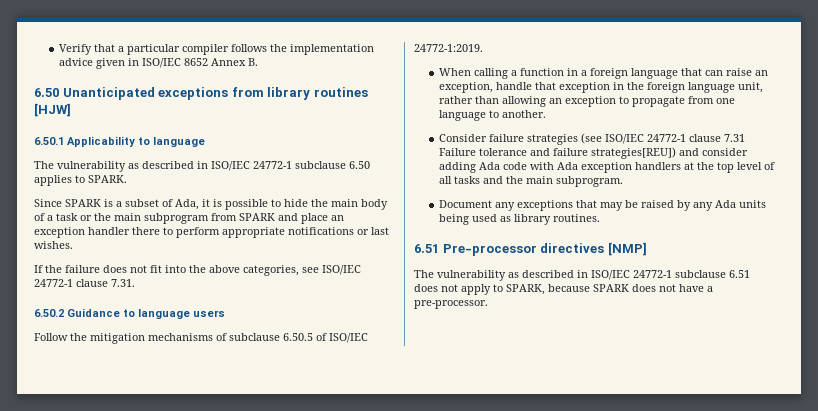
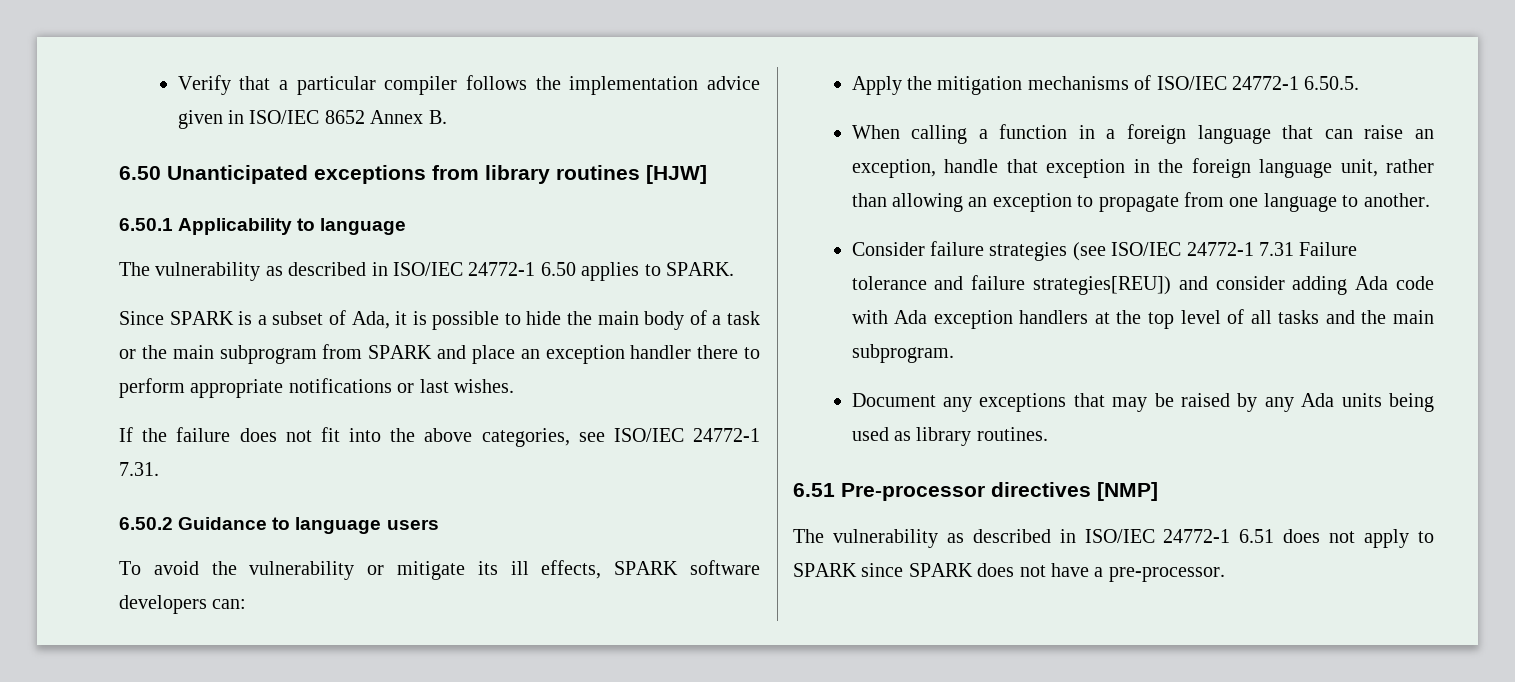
[295,161,346,169] subclause -> (536, 269) none
[76,279,108,287] clause -> (761, 435) none
[34,333,368,344] [414,44,483,52] Follow the mitigation mechanisms of subclause 6.50.5 of ISO/IEC 24772-1:2019. -> [119,560,760,580] [119,595,247,614] [851,75,1360,95] To avoid the vulnerability or mitigate its ill effects, SPARK software developers can: // Apply the mitigation mechanisms of ISO/IEC 24772-1 6.50.5.
[688,134,721,142] clause -> (1254, 249) none
[675,270,726,278] subclause -> (1231, 536) none
[506,284,590,295] SPARK, because -> [793,563,904,577] SPARK since

